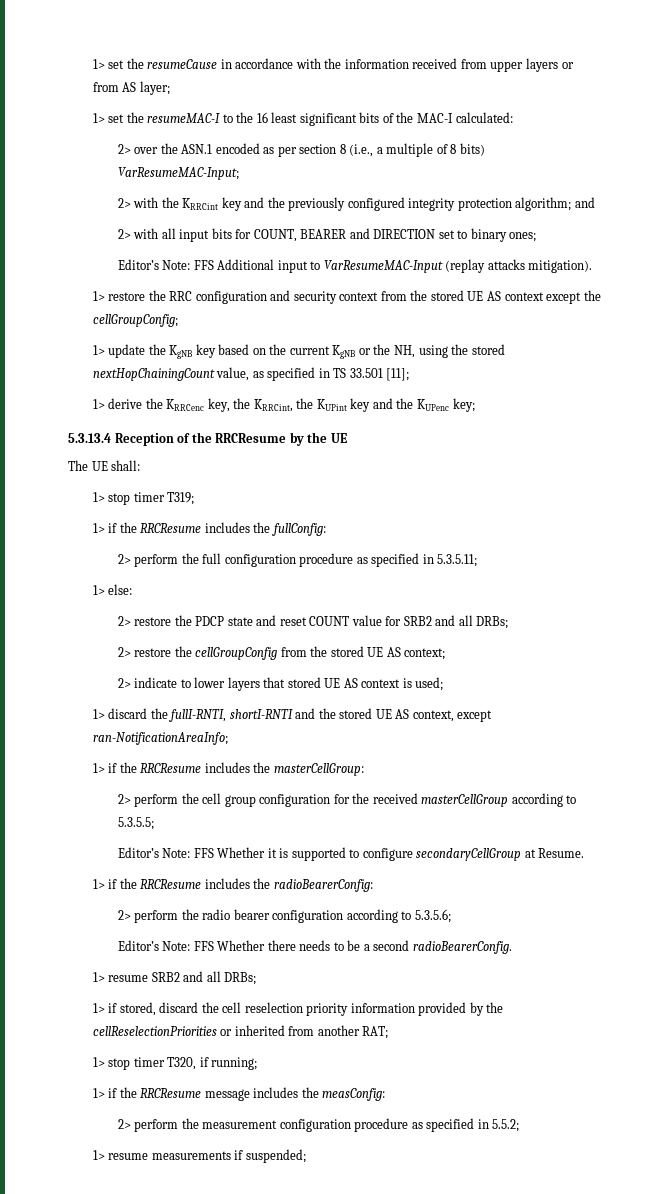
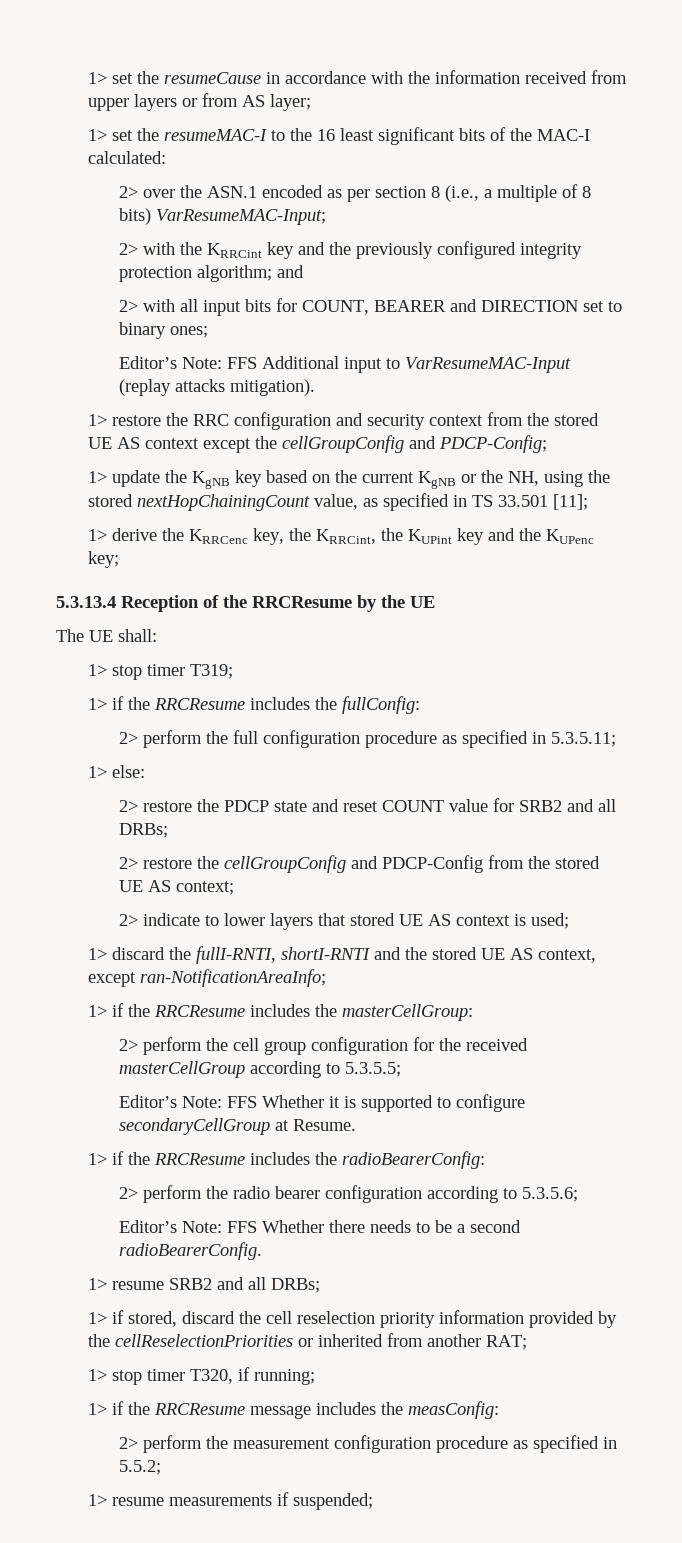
[92,314,178,327] cellGroupConfig; -> [281,435,547,453] cellGroupConfig and PDCP-Config;
(278, 653) none -> [351,855,484,873] and PDCP-Config

